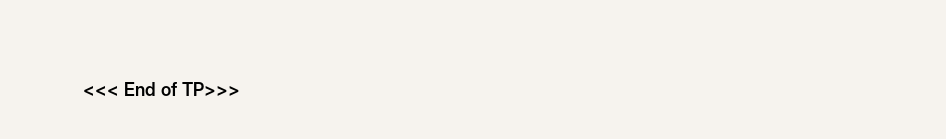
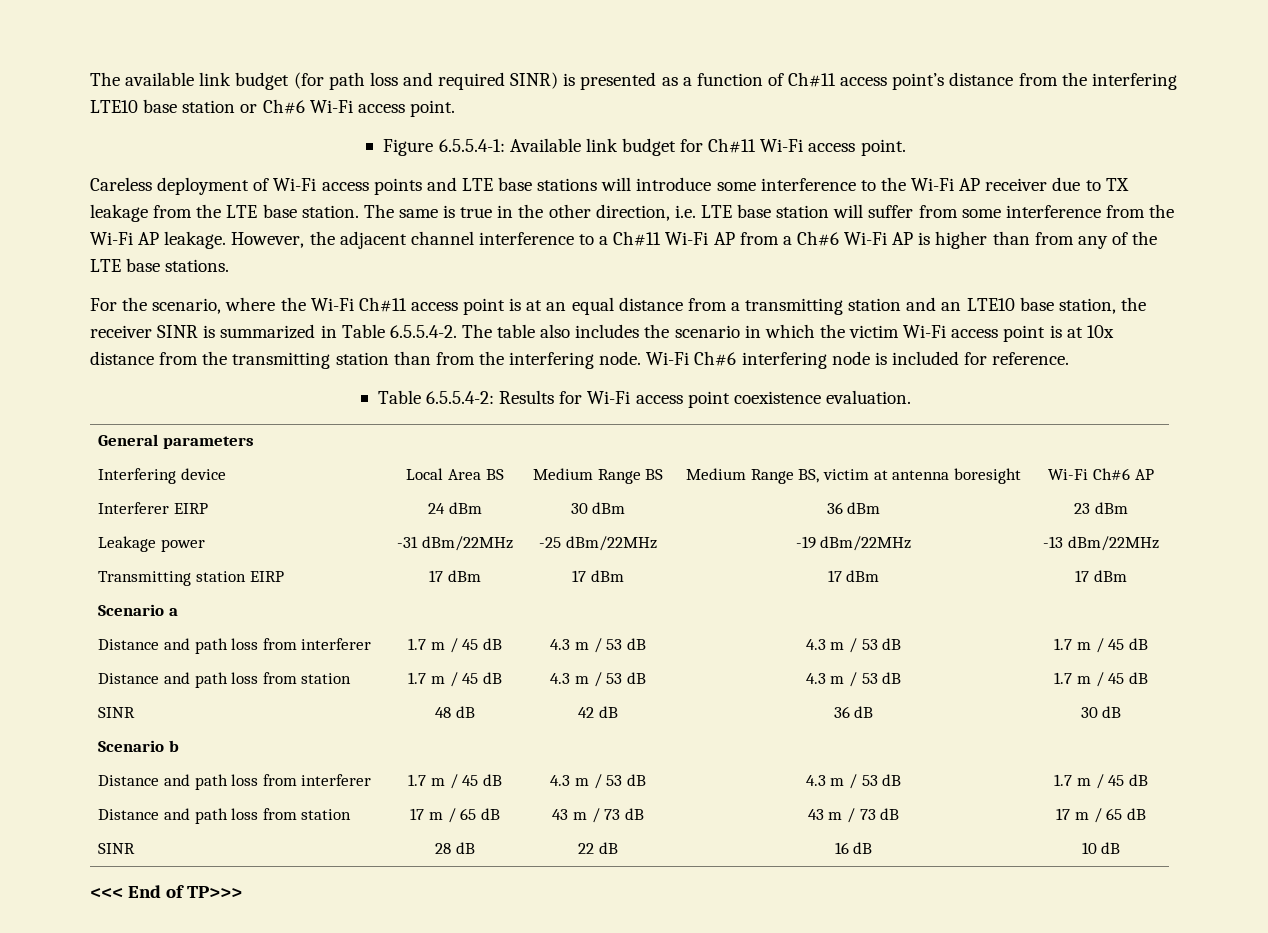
(83, 91) none -> [90,72,1177,90] [90,99,455,117] [383,138,906,156] [90,177,1129,195] [90,204,1175,222] [90,231,1158,249] [90,258,230,272] [90,297,1146,315] [90,324,1114,342] [90,351,1070,369] [377,390,911,408] [98,434,255,449] [98,468,227,484] [406,468,504,480] [532,468,664,484] [686,468,1021,484] [1048,468,1154,480] [98,502,209,514] [428,502,482,514] [570,502,626,514] [826,502,881,514] [1074,502,1128,514] [98,536,206,552] [397,536,513,551] [539,536,657,551] [795,536,912,551] [1043,536,1159,551] [98,571,284,586] [429,570,481,582] [572,570,624,582] [827,570,880,582] [1075,570,1127,582] [98,604,179,616] [98,638,372,654] [408,638,502,653] [550,638,646,653] [805,638,902,653] [1054,638,1148,653] [98,672,352,688] [408,672,502,687] [550,672,646,687] [805,672,902,687] [1054,672,1148,687] [98,707,136,718] [435,706,475,718] [578,706,618,718] [833,706,874,718] [1080,706,1122,718] [98,740,180,752] [98,774,372,790] [408,774,502,789] [550,774,646,789] [805,774,902,789] [1054,774,1148,789] [98,808,352,824] [410,808,500,823] [552,808,644,823] [807,808,900,823] [1056,808,1146,823] [98,843,136,854] [435,842,475,854] [578,842,618,854] [834,842,873,854] [1081,842,1121,854] The available link budget (for path loss and required SINR) is presented as a function of Ch#11 access point’s distance from the interfering LTE10 base station or Ch#6 Wi-Fi access point. // Figure 6.5.5.4-1: Available link budget for Ch#11 Wi-Fi access point. // Careless deployment of Wi-Fi access points and LTE base stations will introduce some interference to the Wi-Fi AP receiver due to TX leakage from the LTE base station. The same is true in the other direction, i.e. LTE base station will suffer from some interference from the Wi-Fi AP leakage. However, the adjacent channel interference to a Ch#11 Wi-Fi AP from a Ch#6 Wi-Fi AP is higher than from any of the LTE base stations. // For the scenario, where the Wi-Fi Ch#11 access point is at an equal distance from a transmitting station and an LTE10 base station, the receiver SINR is summarized in Table 6.5.5.4-2. The table also includes the scenario in which the victim Wi-Fi access point is at 10x distance from the transmitting station than from the interfering node. Wi-Fi Ch#6 interfering node is included for reference. // Table 6.5.5.4-2: Results for Wi-Fi access point coexistence evaluation. // General parameters // Interfering device | Local Area BS | Medium Range BS | Medium Range BS, victim at antenna boresight | Wi-Fi Ch#6 AP // Interferer EIRP | 24 dBm | 30 dBm | 36 dBm | 23 dBm // Leakage power | -31 dBm/22MHz | -25 dBm/22MHz | -19 dBm/22MHz | -13 dBm/22MHz // Transmitting station EIRP | 17 dBm | 17 dBm | 17 dBm | 17 dBm // Scenario a // Distance and path loss from interferer | 1.7 m / 45 dB | 4.3 m / 53 dB | 4.3 m / 53 dB | 1.7 m / 45 dB // Distance and path loss from station | 1.7 m / 45 dB | 4.3 m / 53 dB | 4.3 m / 53 dB | 1.7 m / 45 dB // SINR | 48 dB | 42 dB | 36 dB | 30 dB // Scenario b // Distance and path loss from interferer | 1.7 m / 45 dB | 4.3 m / 53 dB | 4.3 m / 53 dB | 1.7 m / 45 dB // Distance and path loss from station | 17 m / 65 dB | 43 m / 73 dB | 43 m / 73 dB | 17 m / 65 dB // SINR | 28 dB | 22 dB | 16 dB | 10 dB //

